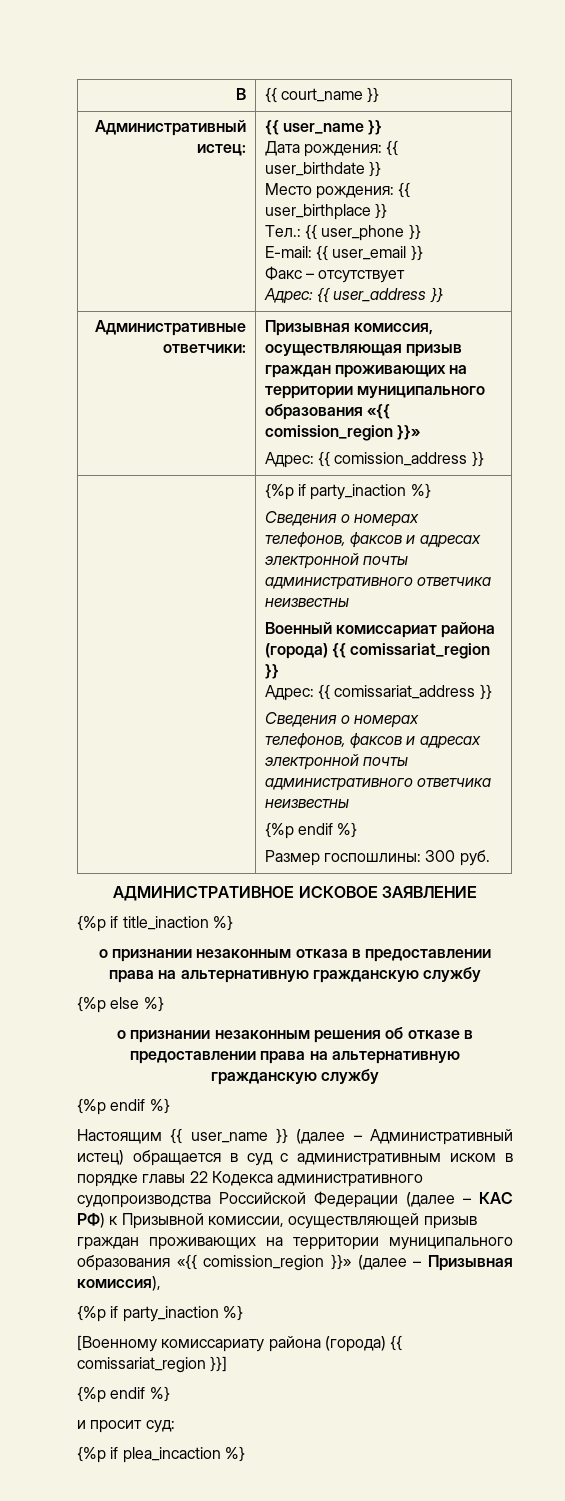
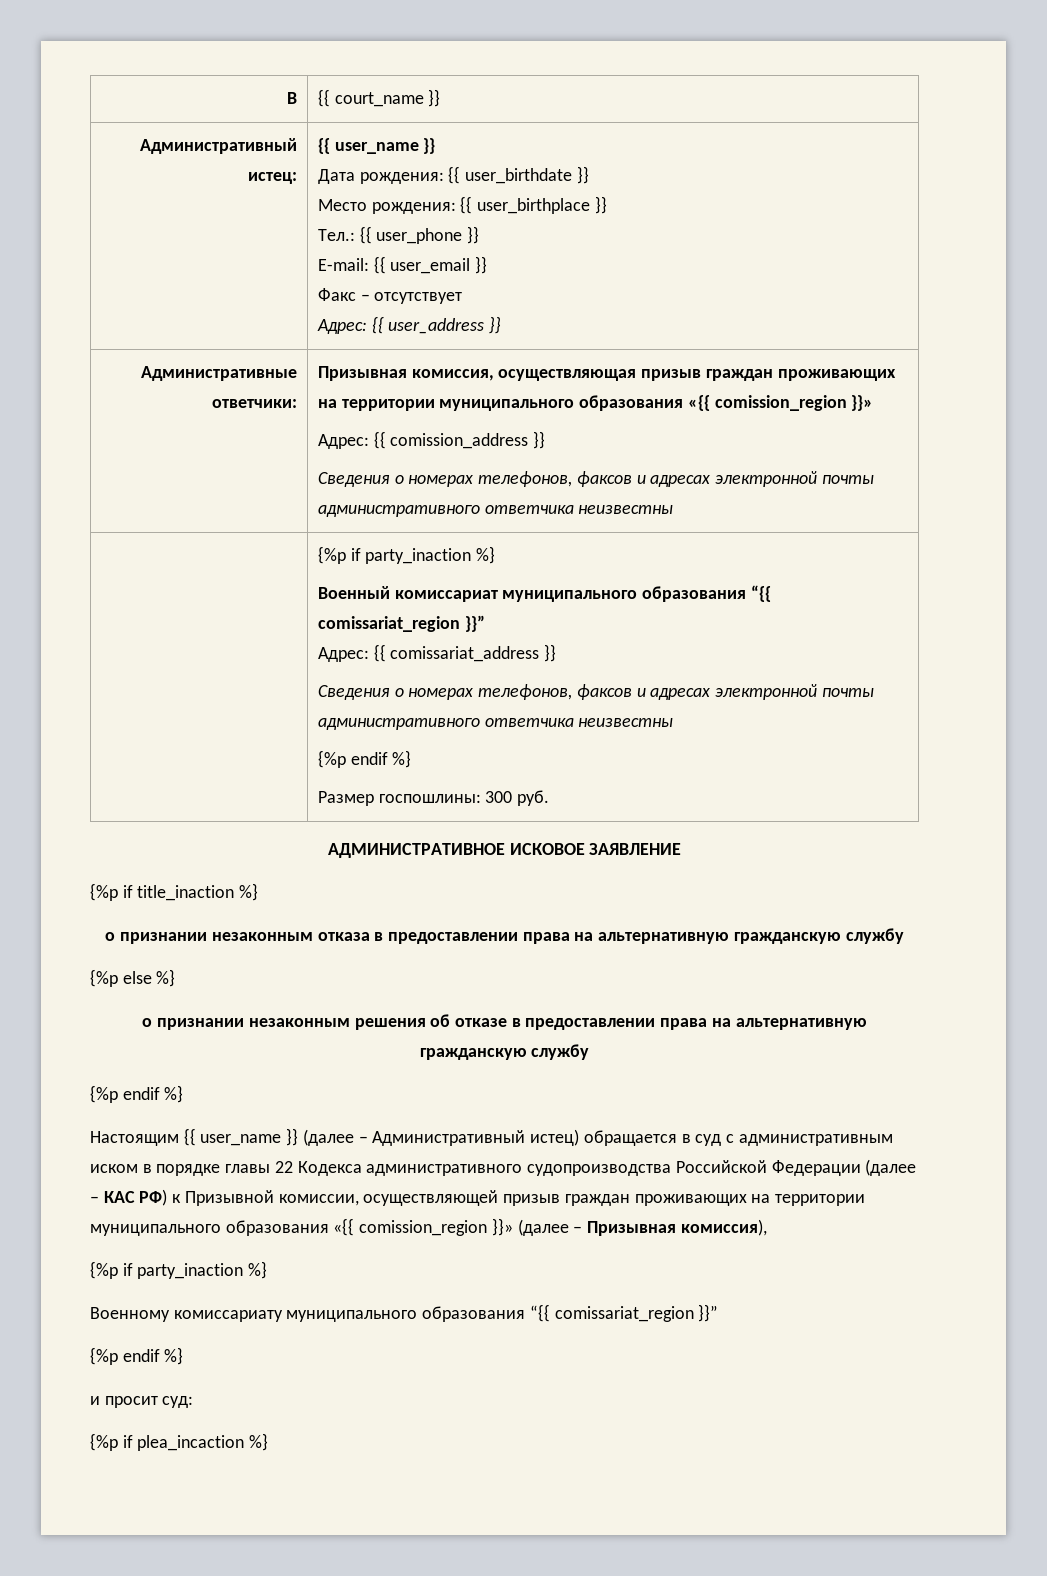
[264,483,431,500] // | {%p if party_inaction %} -> (546, 440) none
[264,622,496,638] [264,643,491,659] [264,664,279,679] // Военный комиссариат района (города) {{ comissariat_region }} -> [317,546,496,564] [317,585,771,602] [317,615,485,632] // | {%p if party_inaction %} // Военный комиссариат муниципального образования “{{ comissariat_region }}”
[77,1335,403,1352] [77,1356,228,1373] [Военному комиссариату района (города) {{ comissariat_region }}] -> [90,1304,719,1322] Военному комиссариату муниципального образования “{{ comissariat_region }}”

